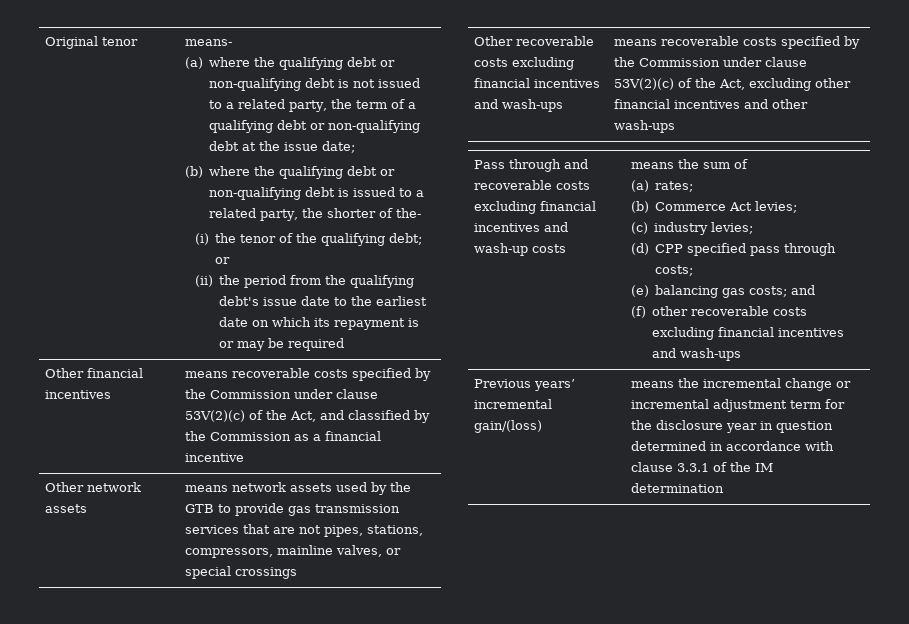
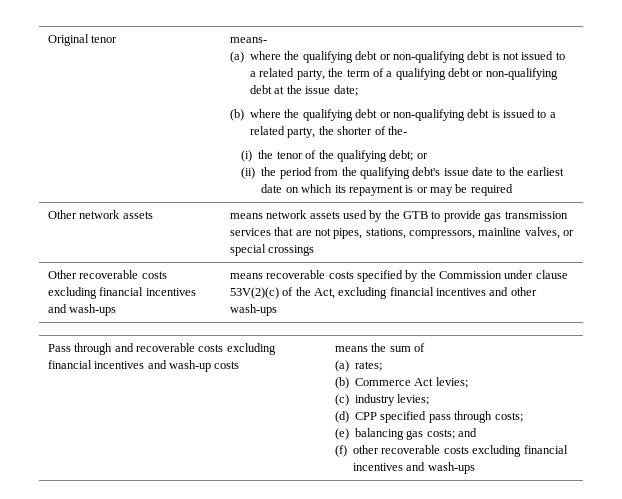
[45,368,144,378] [45,390,112,399] [185,368,432,381] [185,389,379,399] [185,410,431,423] [185,431,382,441] [185,453,245,462] // Other financial incentives | means recoverable costs specified by the Commission under clause 53V(2)(c) of the Act, and classified by the Commission as a financial incentive -> (513, 190) none
[815,78,852,88] other -> (388, 293) none
[474,379,576,391] [474,399,553,409] [474,420,543,433] [631,378,852,391] [631,399,846,412] [631,420,834,433] [631,441,835,451] [631,462,774,472] [631,483,725,493] // Previous years’ incremental gain/(loss) | means the incremental change or incremental adjustment term for the disclosure year in question determined in accordance with clause 3.3.1 of the IM determination -> (475, 468) none

